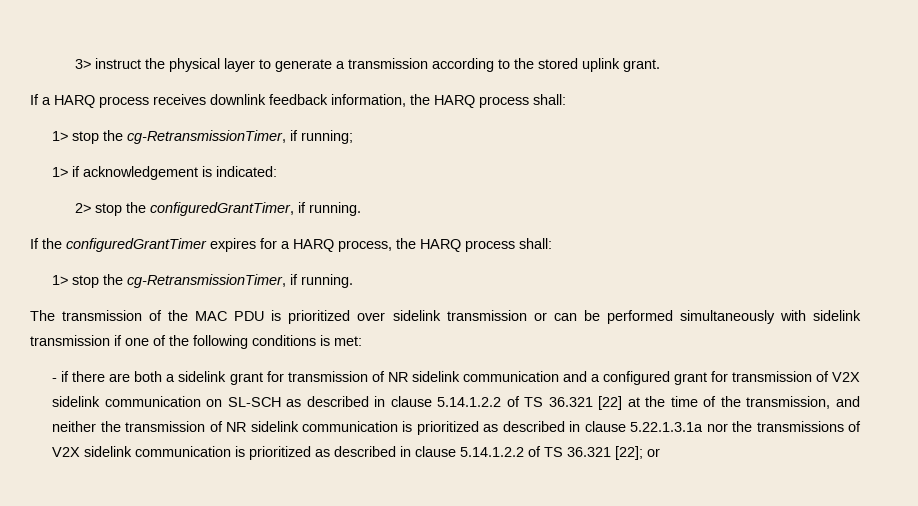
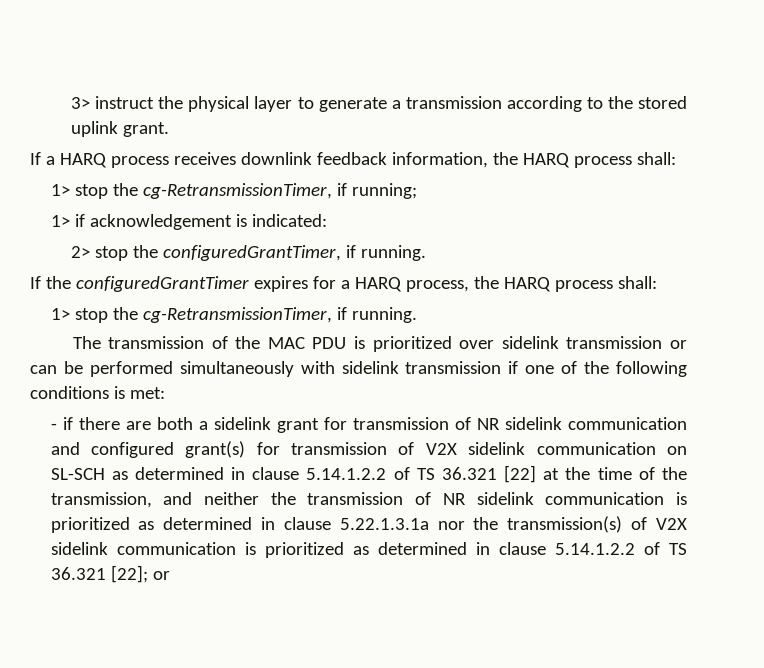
[590,371,707,385] a configured grant -> [90,441,246,458] configured grant(s)
[306,396,369,407] described -> [134,467,224,480] determined
[502,421,565,432] described -> [163,517,253,530] determined
[756,421,844,432] transmissions -> [507,516,623,533] transmission(s)
[334,446,397,457] described -> [377,542,467,555] determined

